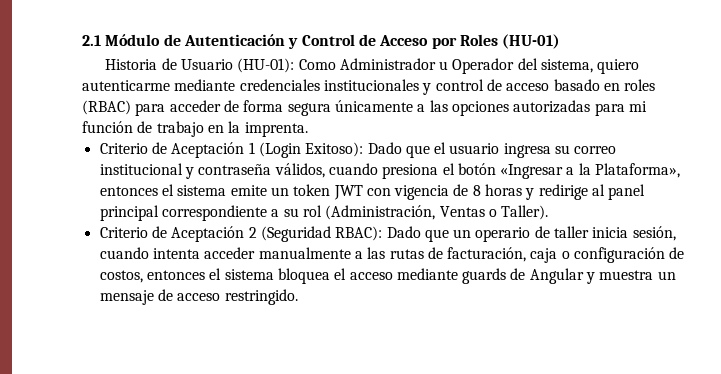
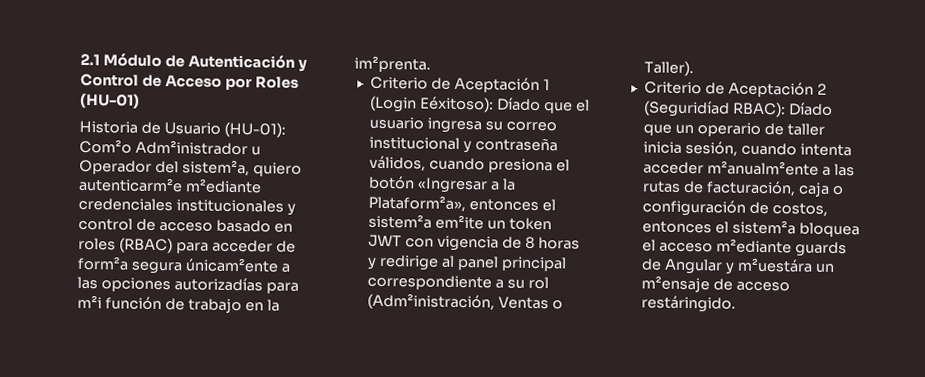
[298,58,436,70] Como Administrador -> [79,138,248,156] Com²o Adm²inistrador
[541,59,640,74] [82,79,236,91] sistema, quiero autenticarme mediante -> [181,159,302,177] [78,176,262,194] sistem²a, quiero autenticarm²e m²ediante
[243,100,647,116] forma segura únicamente a las opciones autorizadas para mi -> [77,255,290,275] [77,276,299,294] [77,294,102,309] form²a segura únicam²ente a las opciones autorizadías para m²i
[244,122,308,137] imprenta. -> [354,55,431,73] im²prenta.
[305,142,402,157] Exitoso): Dado -> [419,96,541,113] Eéxitoso): Díado
[595,163,681,178] [99,184,267,196] Plataforma», entonces el sistema emite -> [367,194,556,213] [367,213,484,230] Plataform²a», entonces el sistem²a em²ite
[325,205,436,220] (Administración, -> [366,292,495,311] (Adm²inistración,
[260,226,421,242] (Seguridad RBAC): Dado -> [642,100,833,118] (Seguridíad RBAC): Díado
[258,247,351,259] manualmente -> [706,160,819,176] m²anualm²ente
[224,269,274,280] sistema -> [731,219,796,235] sistem²a
[396,268,458,280] mediante -> [715,238,792,254] m²ediante
[599,270,676,280] [99,289,298,305] muestra un mensaje de acceso restringido. -> [736,257,835,273] [640,275,790,293] [640,295,736,313] m²uestára un m²ensaje de acceso restáringido.

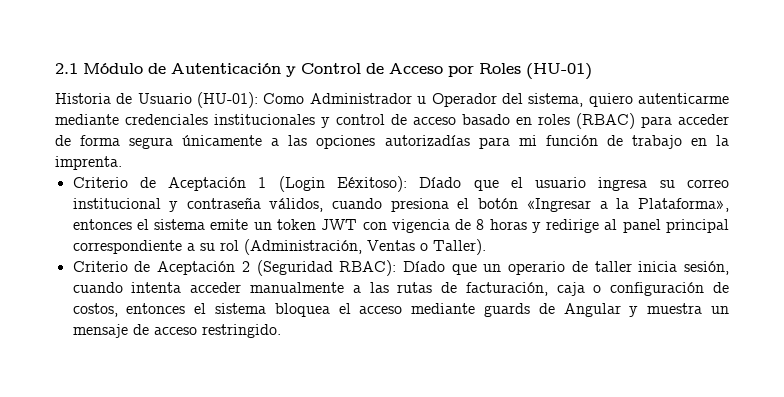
[79,138,248,156] Com²o Adm²inistrador -> [263,93,412,104] Como Administrador
[181,159,302,177] [78,176,262,194] sistem²a, quiero autenticarm²e m²ediante -> [528,93,730,107] [55,114,119,125] sistema, quiero autenticarme mediante
[77,255,279,275] form²a segura únicam²ente -> [80,135,263,149] forma segura únicamente
[77,294,102,309] m²i -> [518,135,537,146] mi
[354,55,431,73] im²prenta. -> [55,156,122,170] imprenta.
[367,194,556,213] [367,213,484,230] Plataform²a», entonces el sistem²a em²ite -> [638,198,730,212] [72,219,249,230] Plataforma», entonces el sistema emite
[366,292,495,311] (Adm²inistración, -> [243,239,362,255] (Administración,
[642,100,730,118] (Seguridíad -> [256,260,333,276] (Seguridad
[706,160,819,176] m²anualm²ente -> [249,282,344,293] manualmente
[731,219,796,235] sistem²a -> [215,303,266,314] sistema
[715,238,792,254] m²ediante -> [411,303,476,314] mediante
[736,257,835,273] [640,275,790,293] [640,295,736,313] m²uestára un m²ensaje de acceso restáringido. -> [647,303,729,314] [72,324,281,338] muestra un mensaje de acceso restringido.

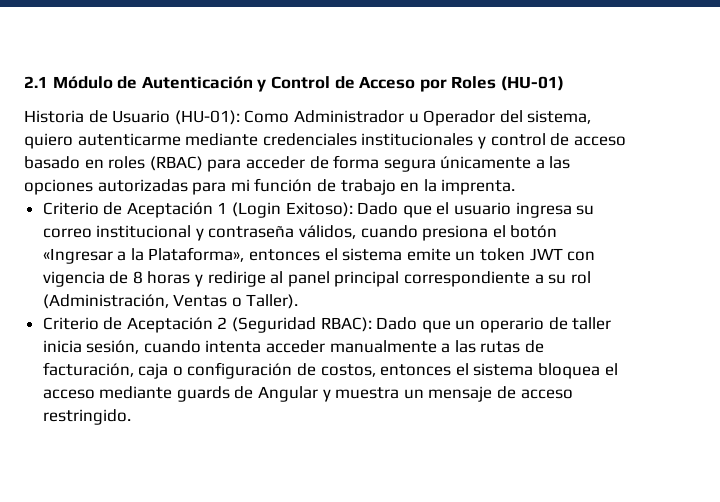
[384,135,470,146] autorizadías -> [97,179,188,192] autorizadas
[337,176,462,192] Eéxitoso): Díado -> [285,202,399,217] Exitoso): Dado
[402,261,445,272] Díado -> [376,317,418,330] Dado

